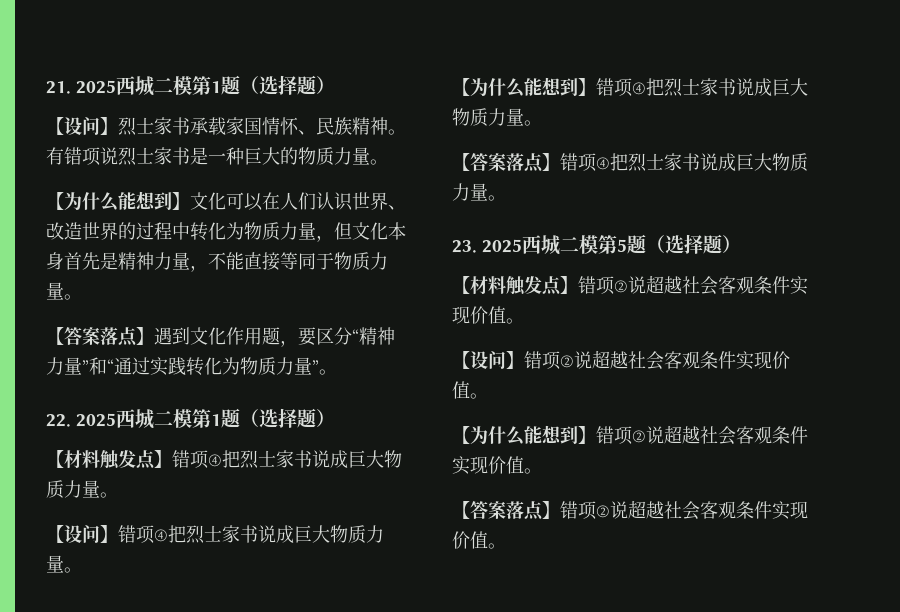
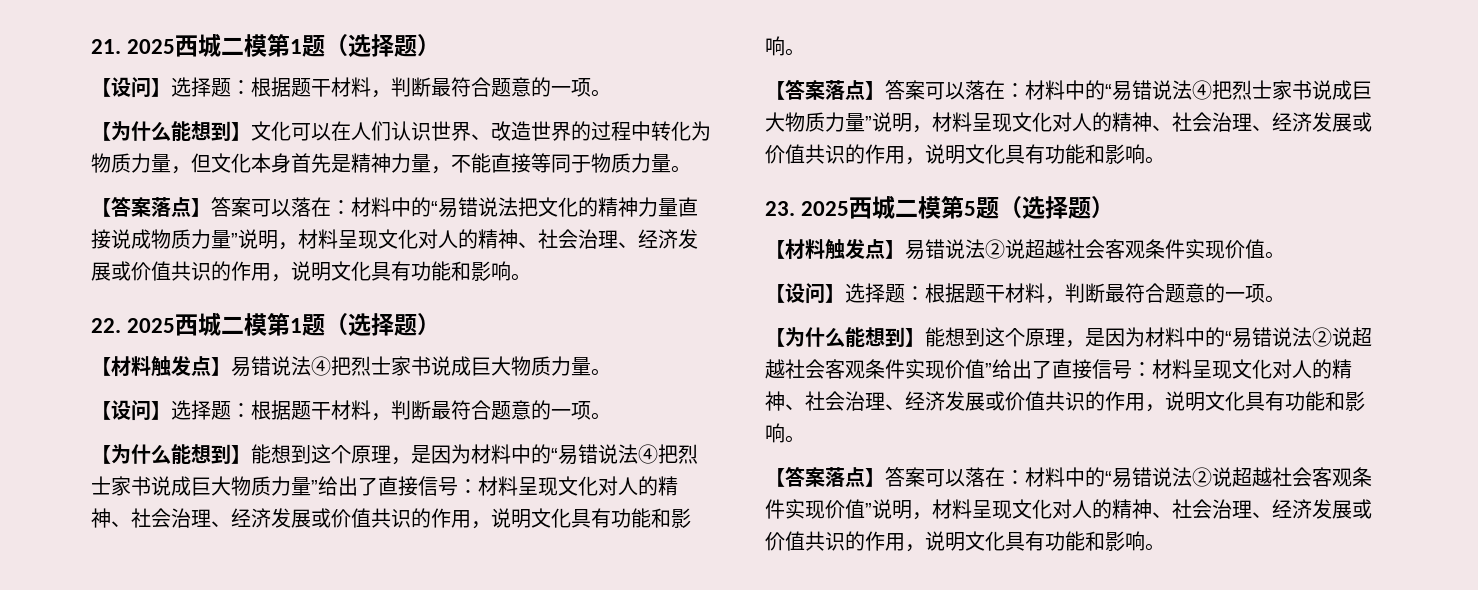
[118,117,406,136] [46,147,370,166] 烈士家书承载家国情怀、民族精神。有错项说烈士家书是一种巨大的物质力量 -> [171,77,591,98] 选择题：根据题干材料，判断最符合题意的一项
[154,327,395,347] [46,357,319,376] 遇到文化作用题，要区分“精神力量”和“通过实践转化为物质力量” -> [211,197,698,218] [91,229,698,250] [91,261,511,282] 答案可以落在：材料中的“易错说法把文化的精神力量直接说成物质力量”说明，材料呈现文化对人的精神、社会治理、经济发展或价值共识的作用，说明文化具有功能和影响
[172,450,209,469] 错项 -> [231,356,311,377] 易错说法
[118,525,384,544] [46,555,82,573] [452,77,808,97] [452,108,542,127] [452,153,808,173] [452,183,488,201] 错项④把烈士家书说成巨大物质力量。 // 【为什么能想到】错项④把烈士家书说成巨大物质力量。 // 【答案落点】错项④把烈士家书说成巨大物质力量 -> [171,400,611,421] [91,444,698,465] [91,476,678,496] [91,508,691,529] [765,36,805,56] [765,79,1372,101] [765,112,1372,133] [765,144,1145,165] 选择题：根据题干材料，判断最符合题意的一项。 // 【为什么能想到】能想到这个原理，是因为材料中的“易错说法④把烈士家书说成巨大物质力量”给出了直接信号：材料呈现文化对人的精神、社会治理、经济发展或价值共识的作用，说明文化具有功能和影响。 // 【答案落点】答案可以落在：材料中的“易错说法④把烈士家书说成巨大物质力量”说明，材料呈现文化对人的精神、社会治理、经济发展或价值共识的作用，说明文化具有功能和影响
[578,276,615,295] 错项 -> [905,239,985,260] 易错说法
[524,350,790,370] [452,381,488,399] [452,425,808,445] [452,456,542,475] [452,500,808,521] [452,531,488,549] 错项②说超越社会客观条件实现价值。 // 【为什么能想到】错项②说超越社会客观条件实现价值。 // 【答案落点】错项②说超越社会客观条件实现价值 -> [845,283,1285,304] [765,327,1372,348] [765,359,1352,379] [765,391,1365,412] [765,423,805,443] [765,466,1372,488] [765,499,1372,520] [765,531,1145,552] 选择题：根据题干材料，判断最符合题意的一项。 // 【为什么能想到】能想到这个原理，是因为材料中的“易错说法②说超越社会客观条件实现价值”给出了直接信号：材料呈现文化对人的精神、社会治理、经济发展或价值共识的作用，说明文化具有功能和影响。 // 【答案落点】答案可以落在：材料中的“易错说法②说超越社会客观条件实现价值”说明，材料呈现文化对人的精神、社会治理、经济发展或价值共识的作用，说明文化具有功能和影响

